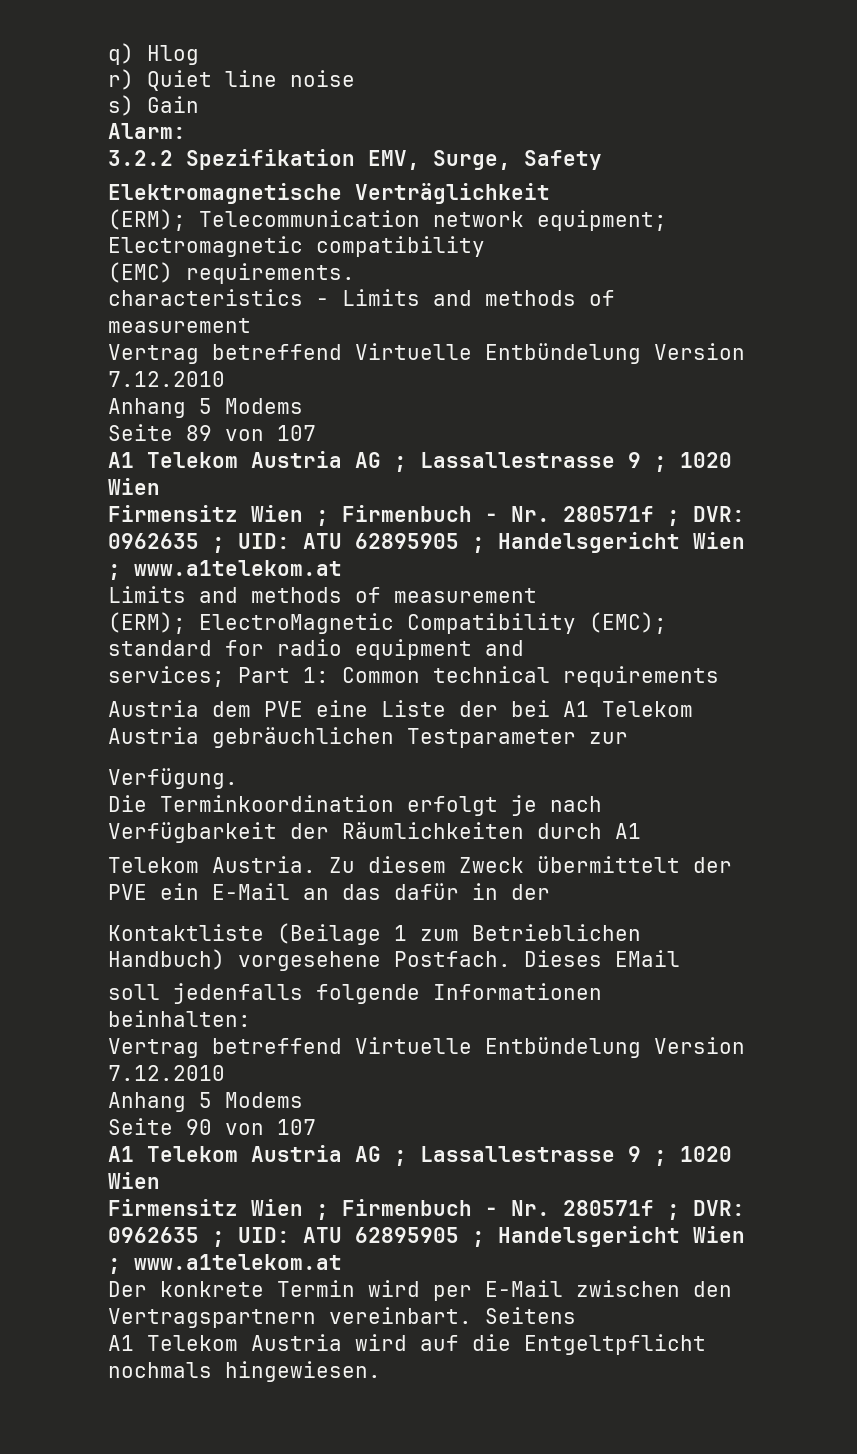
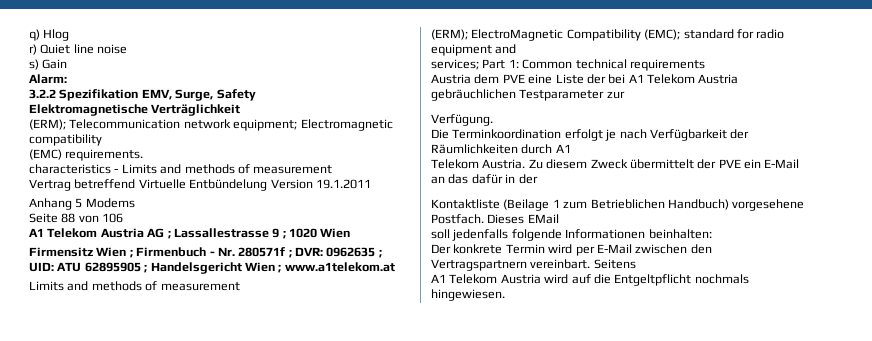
[108,371,225,387] [108,398,303,418] [108,424,316,441] 7.12.2010 // Anhang 5 Modems // Seite 89 von 107 -> [315,179,371,189] [29,198,135,210] [29,213,124,223] 19.1.2011 // Anhang 5 Modems // Seite 88 von 106
[108,1037,745,1058] [108,1065,225,1081] [108,1092,303,1112] [108,1118,316,1135] [108,1145,732,1166] [108,1172,160,1189] [108,1199,745,1220] [108,1226,745,1247] [108,1254,342,1274] // Vertrag betreffend Virtuelle Entbündelung Version 7.12.2010 // Anhang 5 Modems // Seite 90 von 107 // A1 Telekom Austria AG ; Lassallestrasse 9 ; 1020 Wien // Firmensitz Wien ; Firmenbuch - Nr. 280571f ; DVR: 0962635 ; UID: ATU 62895905 ; Handelsgericht Wien ; www.a1telekom.at -> (712, 234) none

